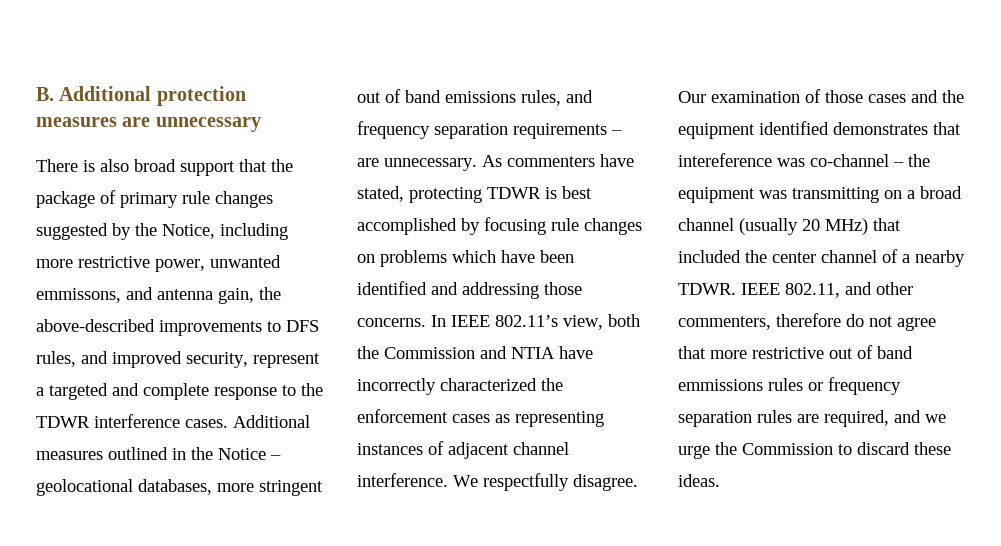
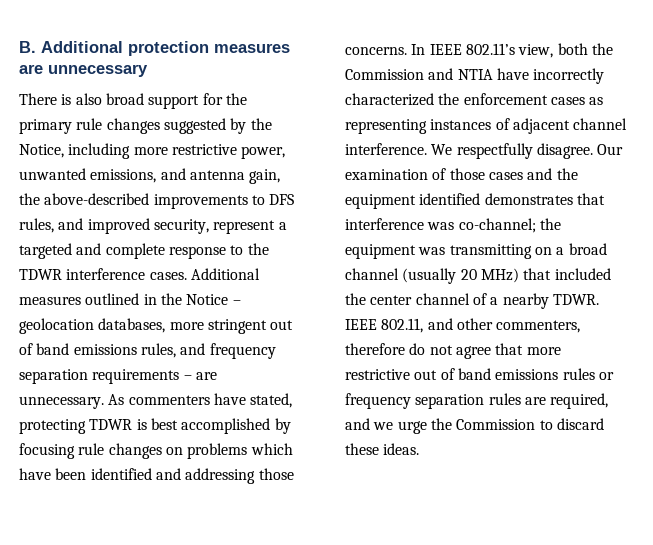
[239,159,293,172] [36,190,116,208] that the package of -> [202,93,247,105] for the
[36,288,121,303] emmissons, -> [90,169,157,183] emissions,
[36,479,133,496] geolocational -> [19,318,94,334] geolocation
[678,153,904,167] intereference was co-channel – -> [345,218,536,233] interference was co-channel;
[678,379,763,391] emmissions -> [495,369,559,380] emissions

